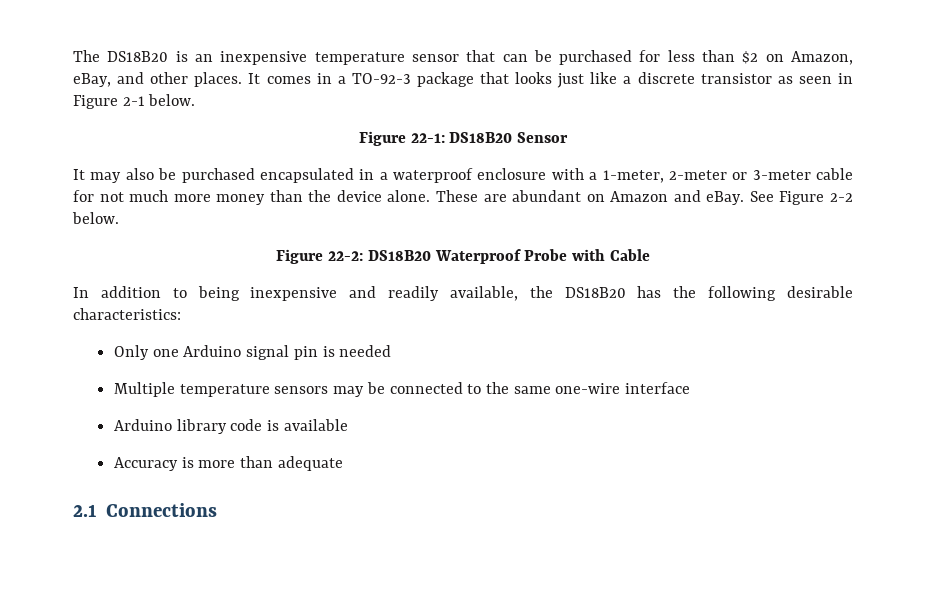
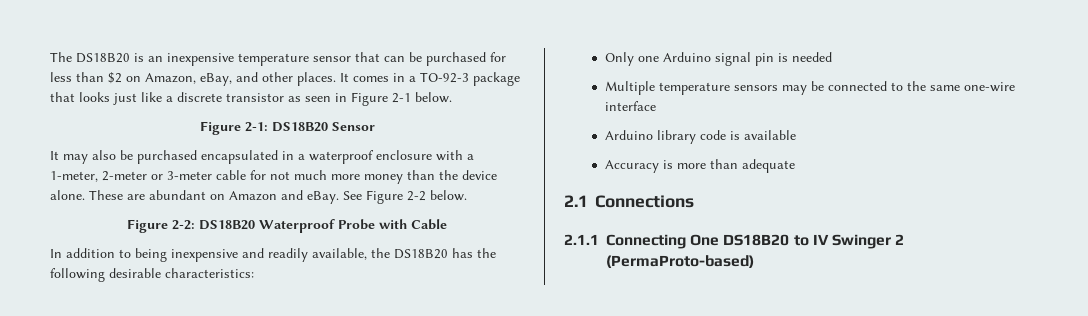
[410,133,445,143] 22-1: -> [244,122,268,132] 2-1:
[328,251,364,261] 22-2: -> [172,220,195,230] 2-2:
(217, 510) none -> [564,234,905,249] [606,255,754,268] // 2.1.1 Connecting One DS18B20 to IV Swinger 2 (PermaProto-based)

